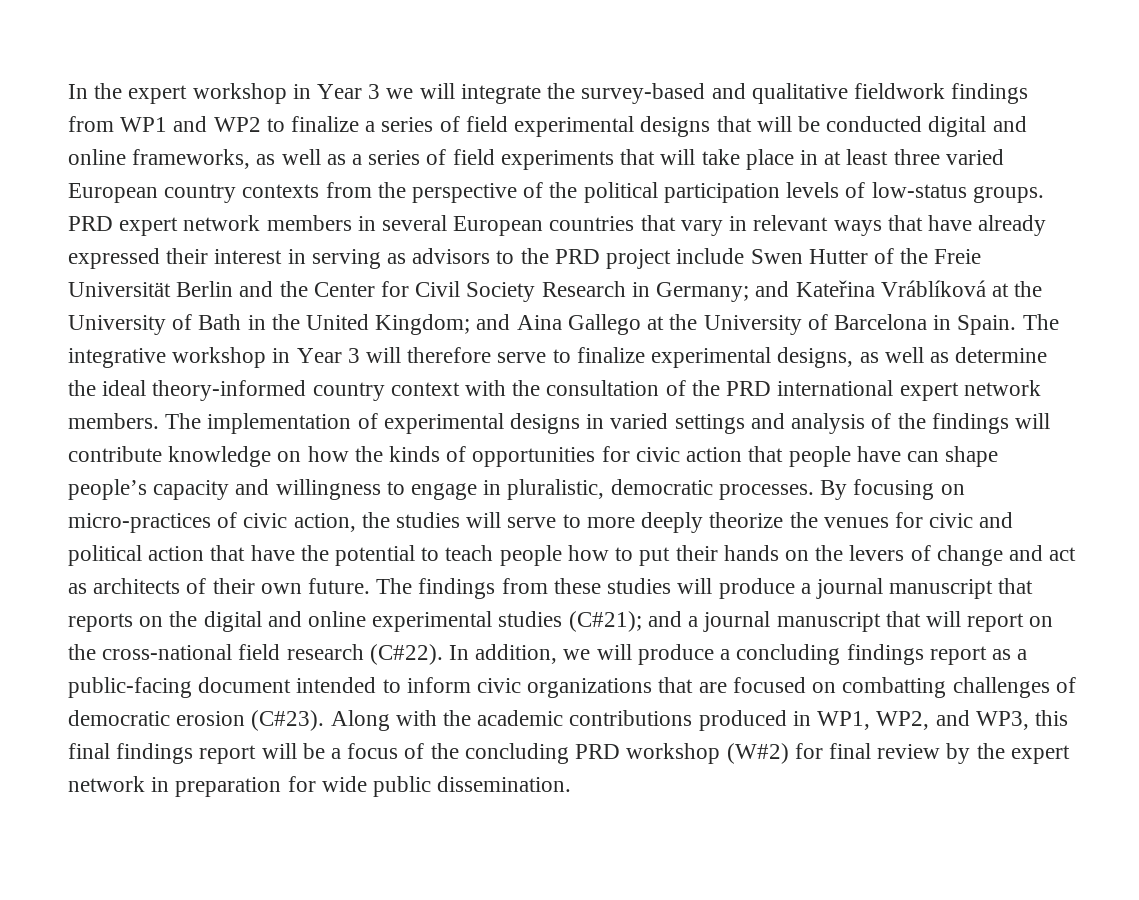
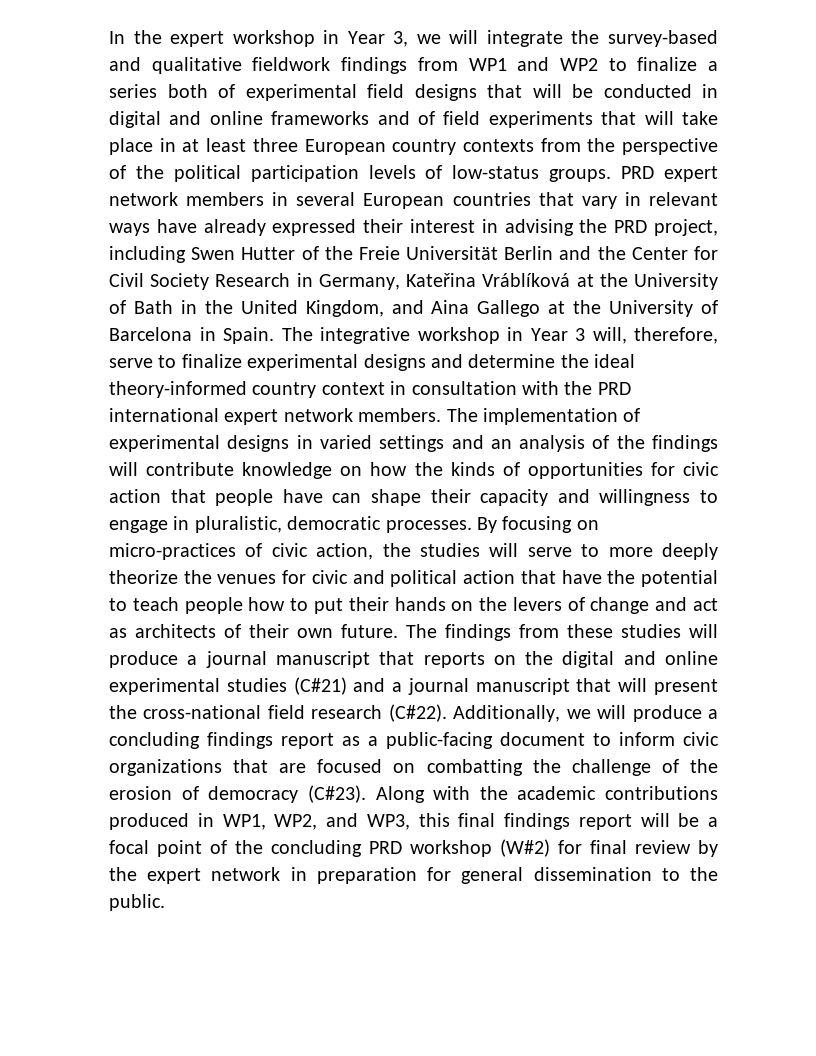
[368,84,381,99] 3 -> [393,31,409,47] 3,
[439,116,635,137] of field experimental -> [167,84,404,101] both of experimental field
[928,116,1027,137] [68,149,421,169] digital and online frameworks, as well as a series -> [702,84,718,98] [109,111,410,128] in digital and online frameworks and
[945,149,1004,165] varied -> (298, 145) none
[887,215,923,231] that -> (150, 229) none
[311,248,745,269] serving as advisors to the PRD project include -> [504,219,718,236] [109,246,186,263] advising the PRD project, including
[656,281,790,302] Germany; and -> [318,274,400,290] Germany,
[375,314,471,335] Kingdom; -> [305,300,384,317] Kingdom,
[366,347,492,363] will therefore -> [592,327,718,344] will, therefore,
[777,347,949,368] designs, as well as -> [363,354,463,371] designs and
[465,380,686,396] with the consultation of -> [390,381,559,395] in consultation with
(785, 421) none -> [490,439,512,449] an
[68,479,147,500] people’s -> [430,489,471,503] their
[568,611,642,632] (C#21); -> [293,677,347,695] (C#21)
[967,613,1054,632] report on -> [654,679,718,695] present
[449,644,558,664] In addition, -> [453,705,561,722] Additionally,
[296,677,377,693] intended -> (585, 739) none
[952,677,1076,698] [68,710,246,726] challenges of democratic erosion -> [532,759,718,776] [109,786,299,803] the challenge of the erosion of democracy
[347,743,399,759] focus -> [109,840,202,857] focal point
[321,776,572,797] wide public dissemination. -> [461,867,718,884] [109,894,165,911] general dissemination to the public.

